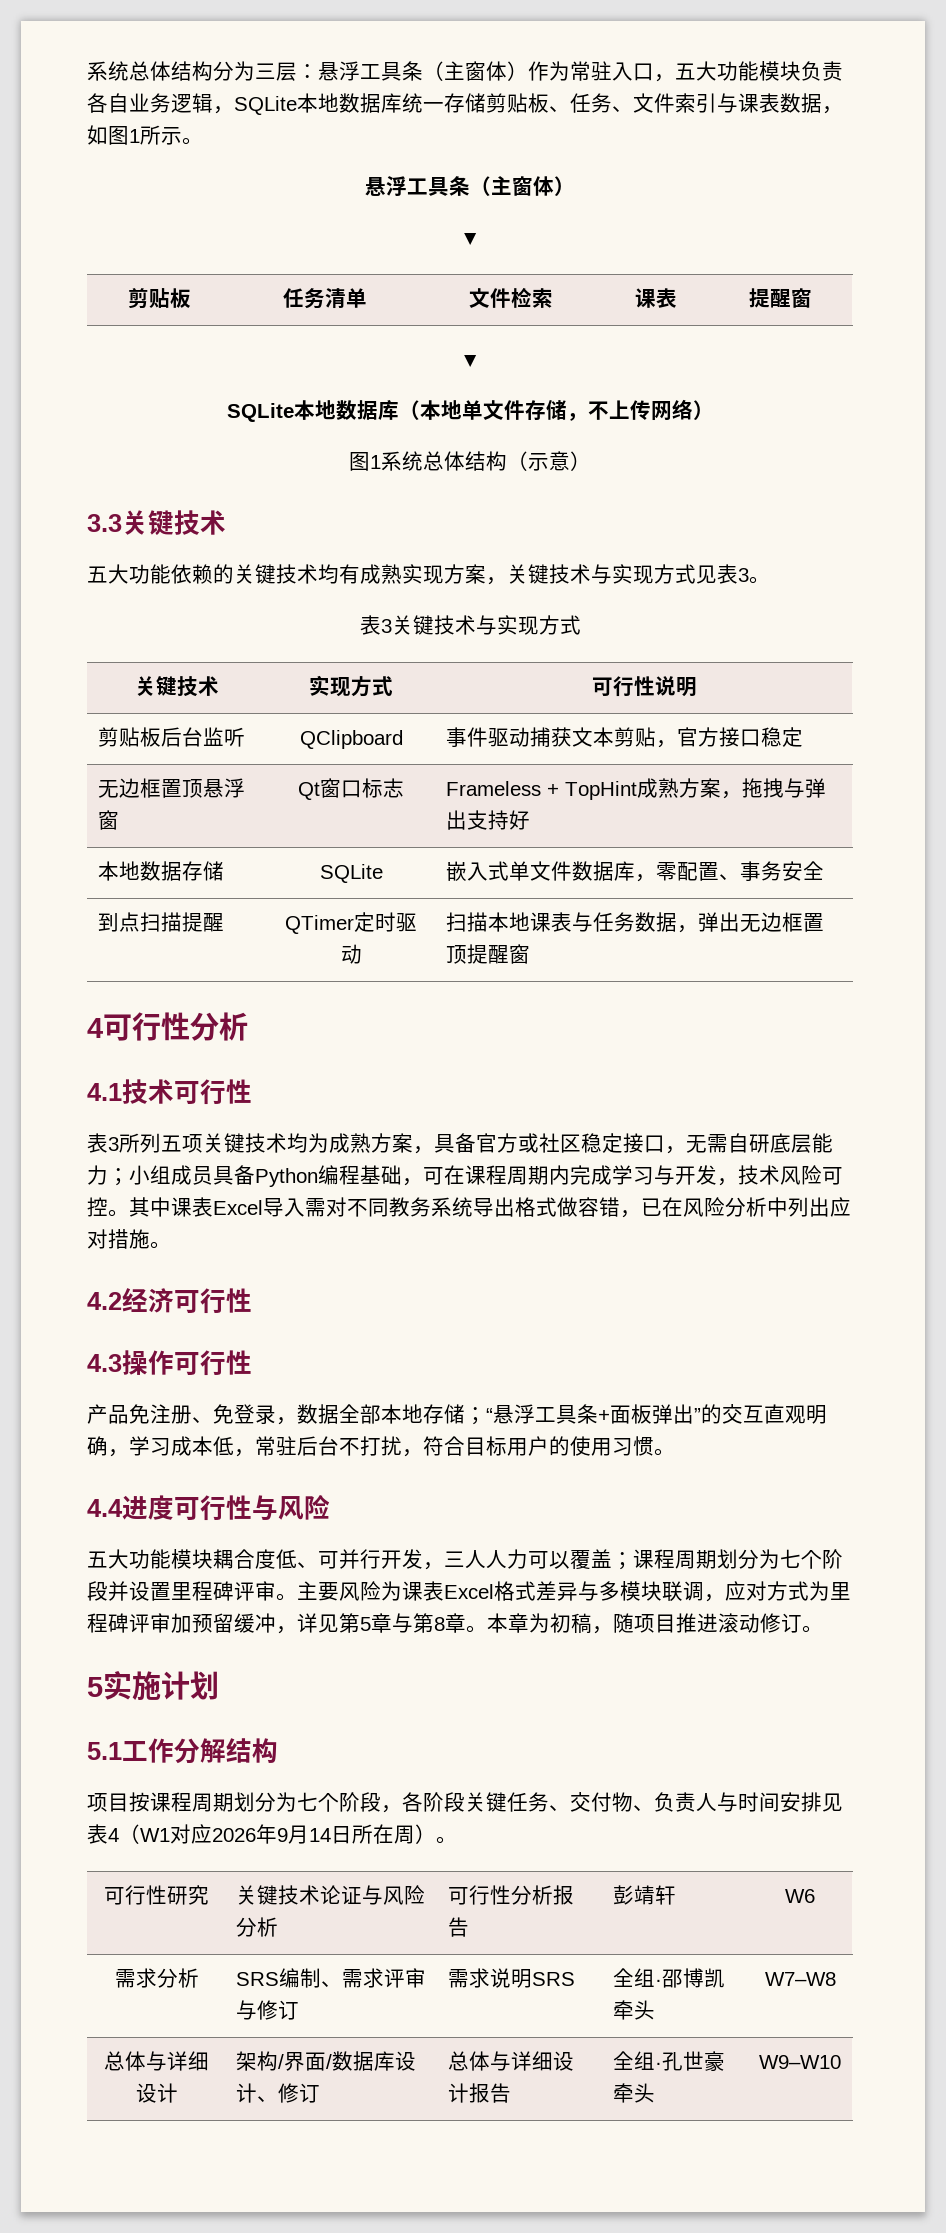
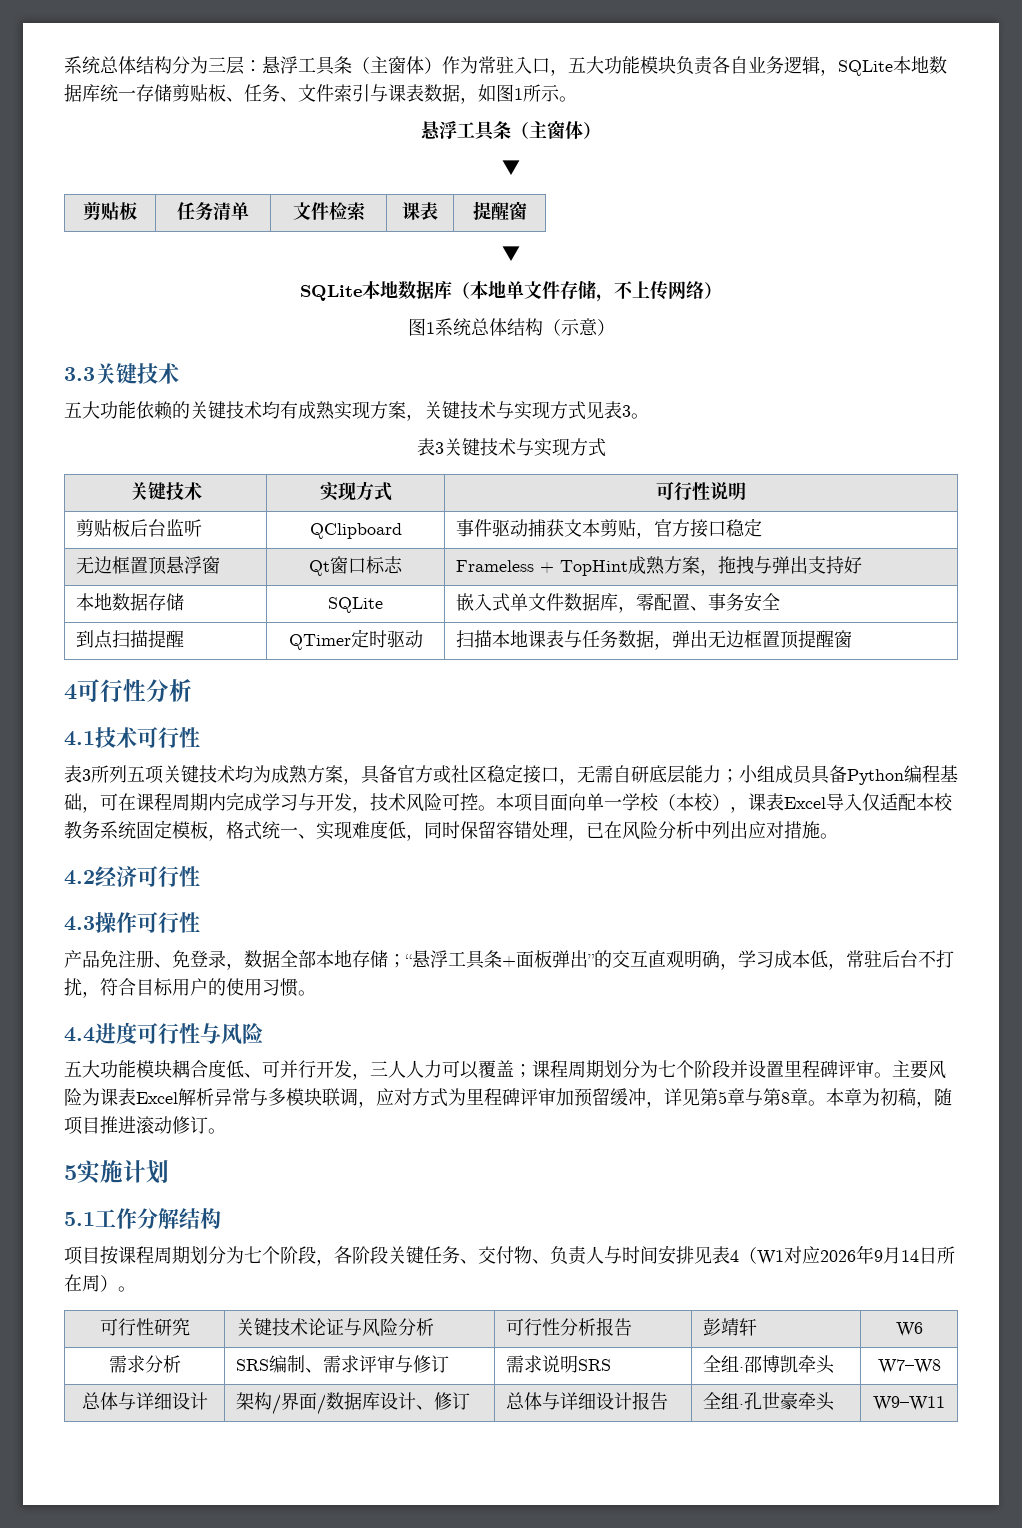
[129,1197,620,1217] 其中课表Excel导入需对不同教务系统导出格式做容错 -> [496,793,953,813] [64,820,568,841] 本项目面向单一学校（本校），课表Excel导入仅适配本校教务系统固定模板，格式统一、实现难度低，同时保留容错处理
[494,1581,578,1601] 格式差异 -> [178,1088,250,1106] 解析异常
[759,2055,841,2069] W9–W10 -> [873,1396,945,1411] W9–W11

